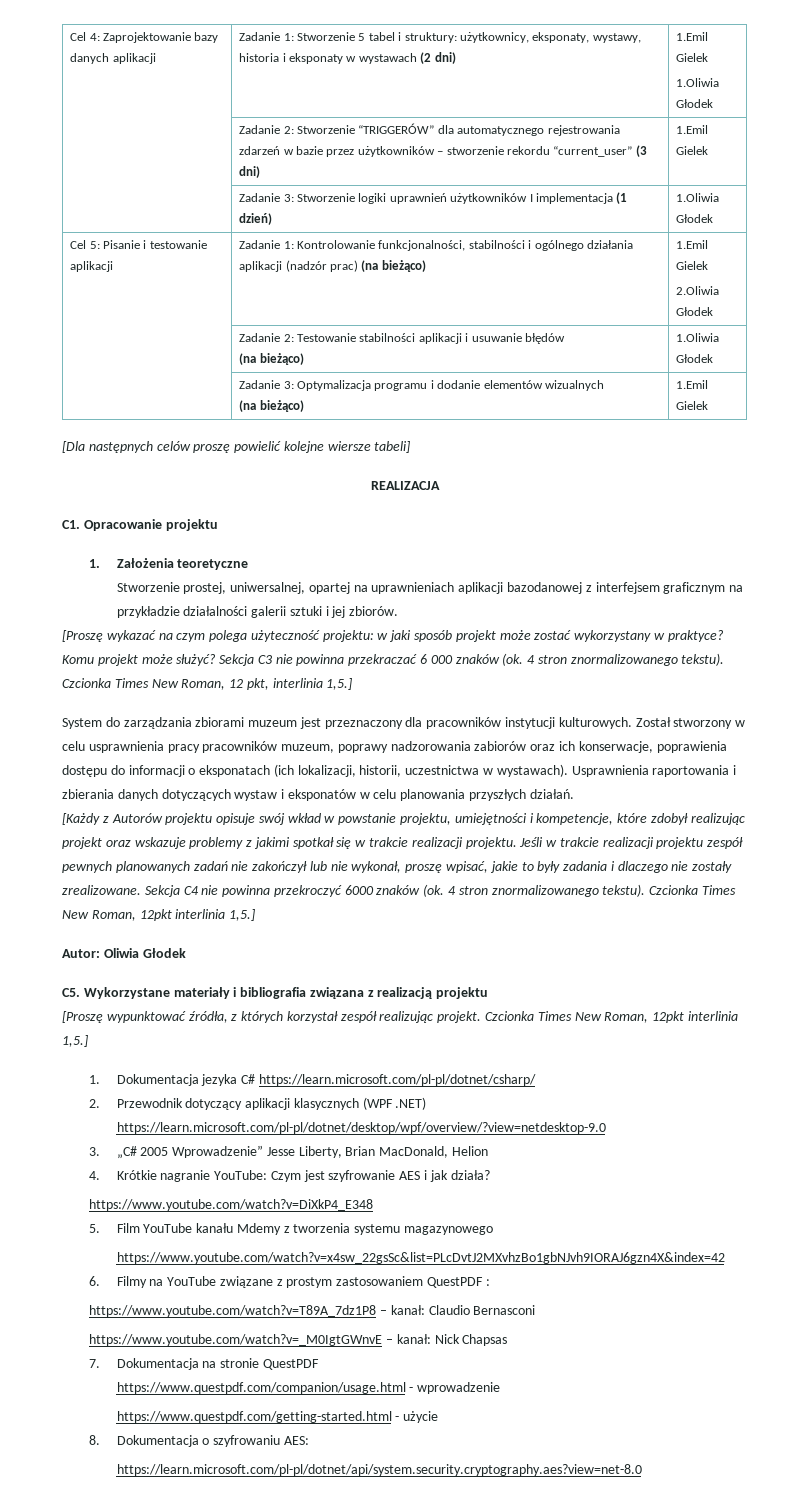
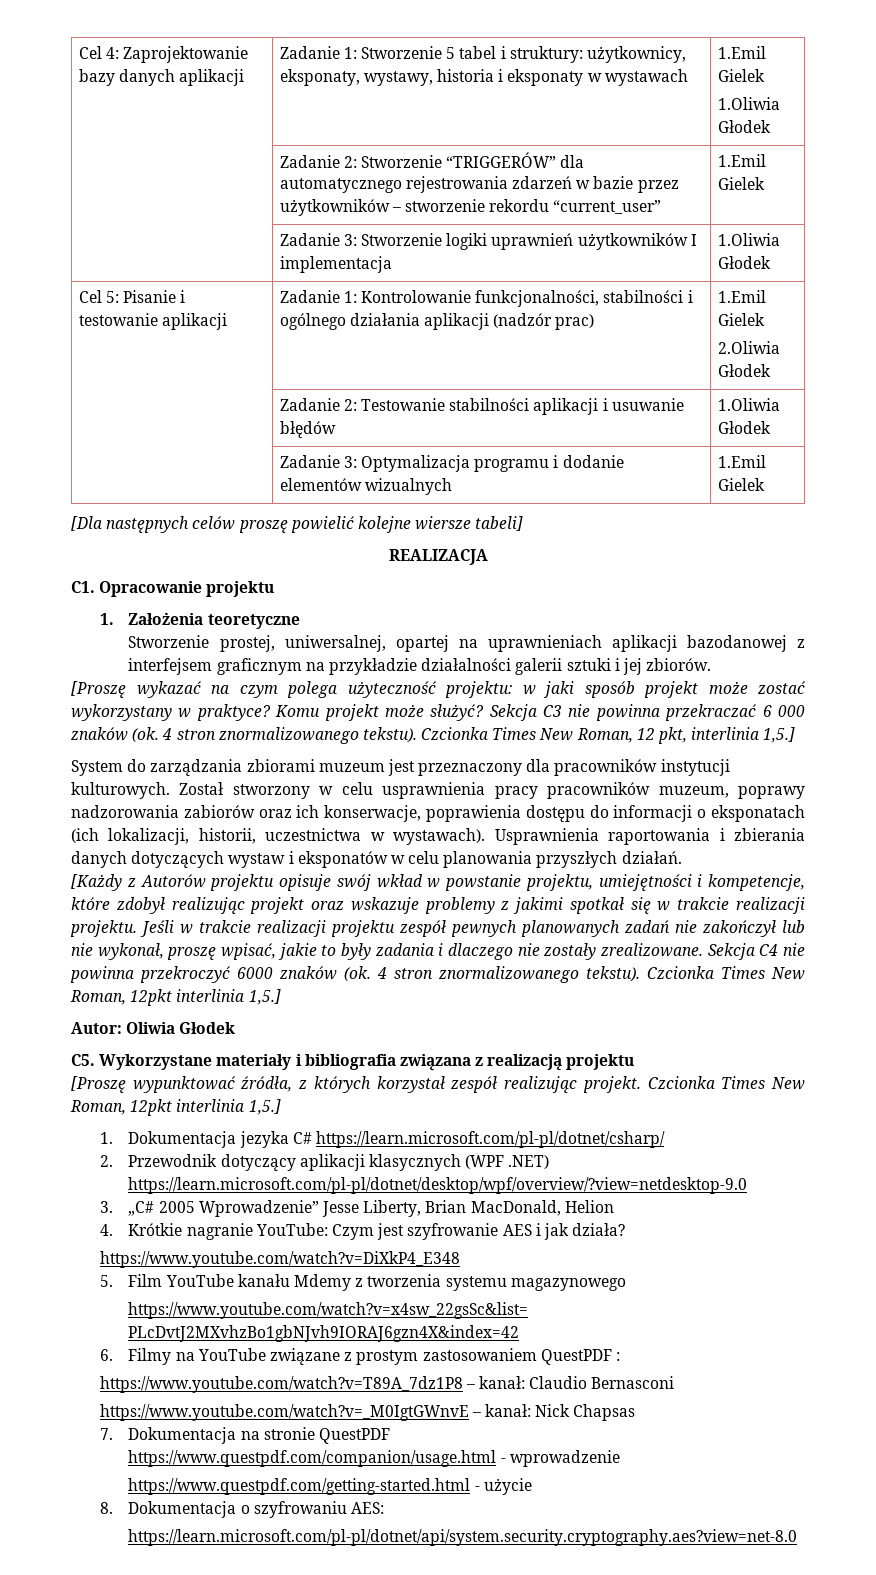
[420,52,456,64] (2 dni) -> (688, 77) none
[635,145,647,157] [239,166,261,178] (3 dni) -> (662, 207) none
[616,192,628,204] [239,213,273,225] (1 dzień) -> (392, 264) none
[361,260,426,272] (na bieżąco) -> (595, 322) none
[239,353,304,365] // (na bieżąco) -> (336, 429) none
[239,400,304,412] // (na bieżąco) -> (452, 486) none

